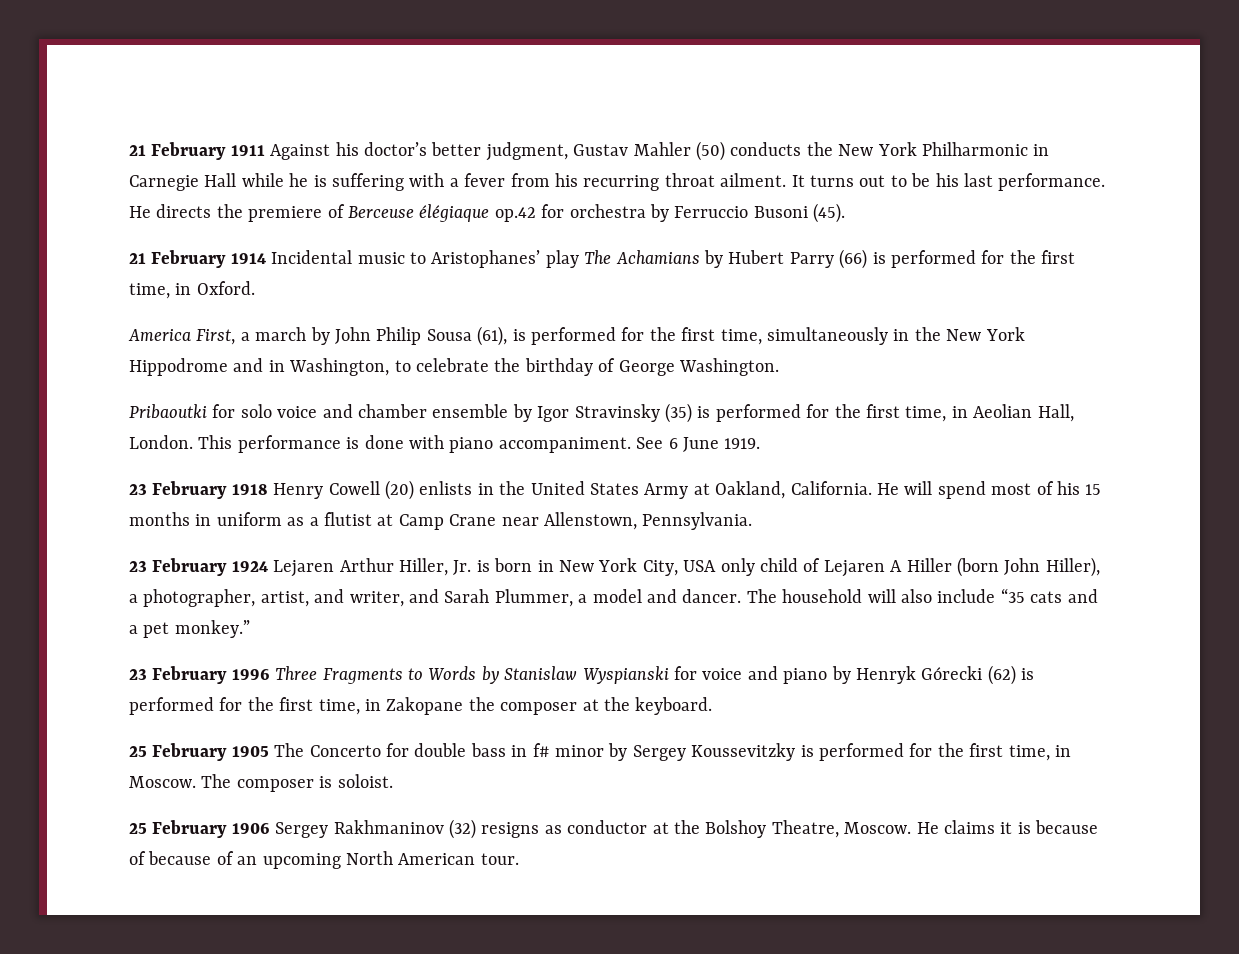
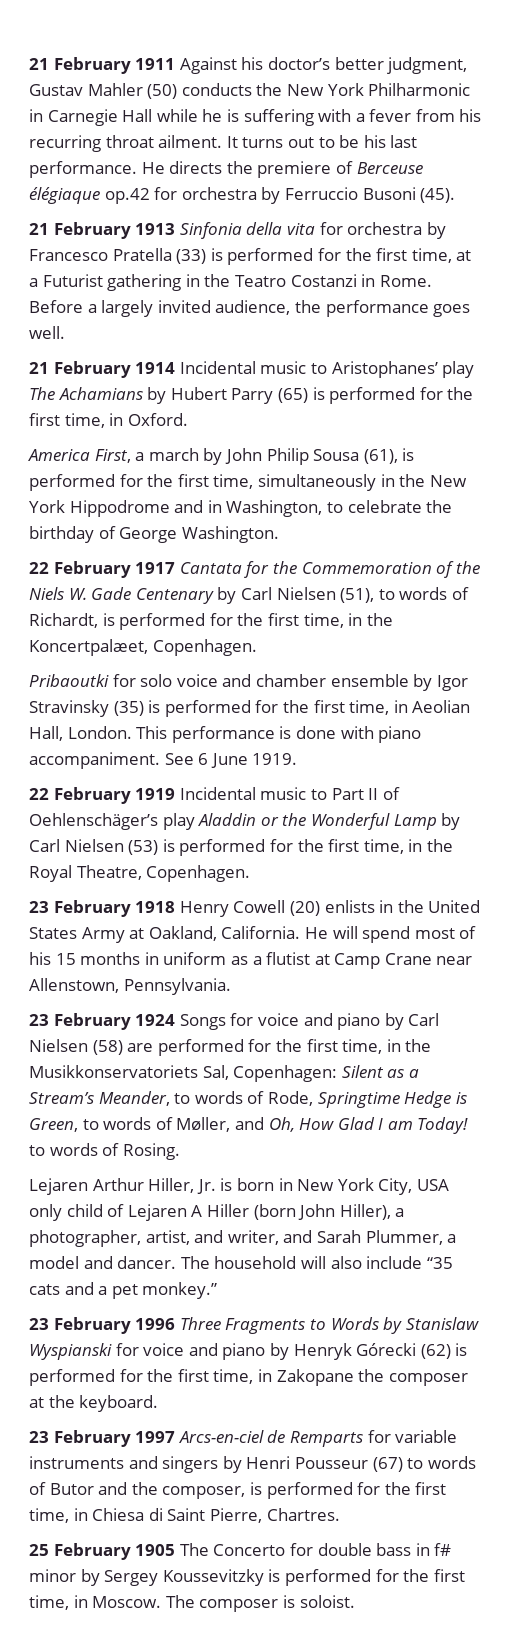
(846, 213) none -> [29,222,446,239] [29,248,472,265] [29,274,432,291] [29,300,471,317] [29,326,65,339] // 21 February 1913 Sinfonia della vita for orchestra by Francesco Pratella (33) is performed for the first time, at a Futurist gathering in the Teatro Costanzi in Rome. Before a largely invited audience, the performance goes well.
[839,249,868,269] (66) -> [277,388,308,403] (65)
(779, 367) none -> [29,561,480,578] [29,587,469,604] [29,613,393,630] [29,639,257,656] // 22 February 1917 Cantata for the Commemoration of the Niels W. Gade Centenary by Carl Nielsen (51), to words of Richardt, is performed for the first time, in the Koncertpalæet, Copenhagen.
(761, 443) none -> [29,787,400,804] [29,813,461,830] [29,839,453,856] [29,865,251,882] // 22 February 1919 Incidental music to Part II of Oehlenschäger’s play Aladdin or the Wonderful Lamp by Carl Nielsen (53) is performed for the first time, in the Royal Theatre, Copenhagen.
(268, 566) none -> [179,1013,440,1030] [29,1039,432,1056] [29,1065,419,1082] [29,1091,467,1108] [29,1117,469,1134] [29,1143,180,1160] Songs for voice and piano by Carl Nielsen (58) are performed for the first time, in the Musikkonservatoriets Sal, Copenhagen: Silent as a Stream’s Meander, to words of Rode, Springtime Hedge is Green, to words of Møller, and Oh, How Glad I am Today! to words of Rosing. //
(713, 706) none -> [29,1430,458,1447] [29,1456,476,1473] [29,1482,447,1499] [29,1508,340,1523] // 23 February 1997 Arcs-en-ciel de Remparts for variable instruments and singers by Henri Pousseur (67) to words of Butor and the composer, is performed for the first time, in Chiesa di Saint Pierre, Chartres.
[129,819,1099,839] [129,851,519,869] // 25 February 1906 Sergey Rakhmaninov (32) resigns as conductor at the Bolshoy Theatre, Moscow. He claims it is because of because of an upcoming North American tour. -> (355, 1601) none

